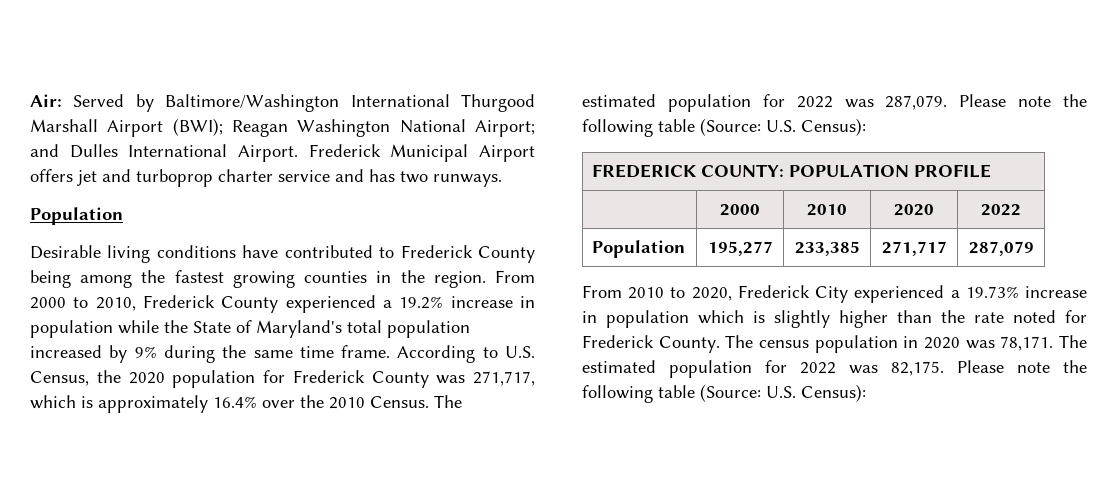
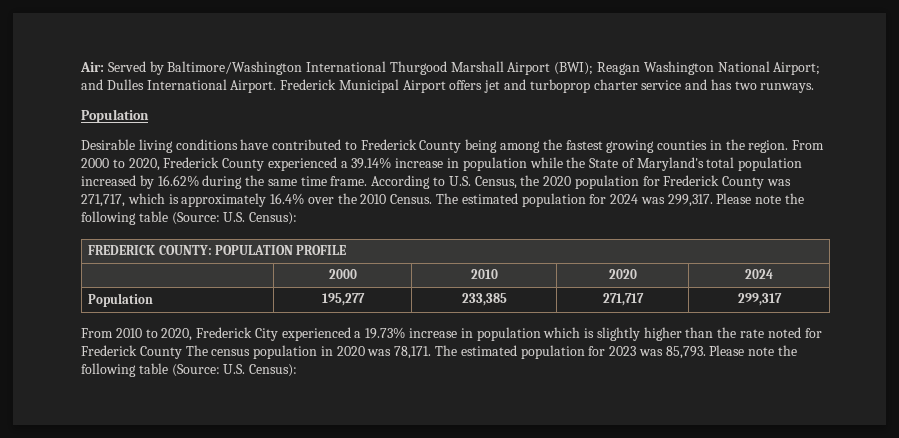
[95,297,136,311] 2010, -> [128,158,160,171] 2020,
[399,296,444,309] 19.2% -> [351,157,392,169] 39.14%
[134,346,157,358] 9% -> [157,175,199,187] 16.62%
[796,95,948,110] 2022 was 287,079. -> [610,194,713,207] 2024 was 299,317.
[981,204,1021,216] 2022 -> [745,269,773,279] 2024
[968,241,1034,256] 287,079 -> [737,293,782,306] 299,317
[658,336,720,353] County. -> [139,346,182,359] County
[800,361,944,376] 2022 was 82,175. -> [609,346,706,359] 2023 was 85,793.

